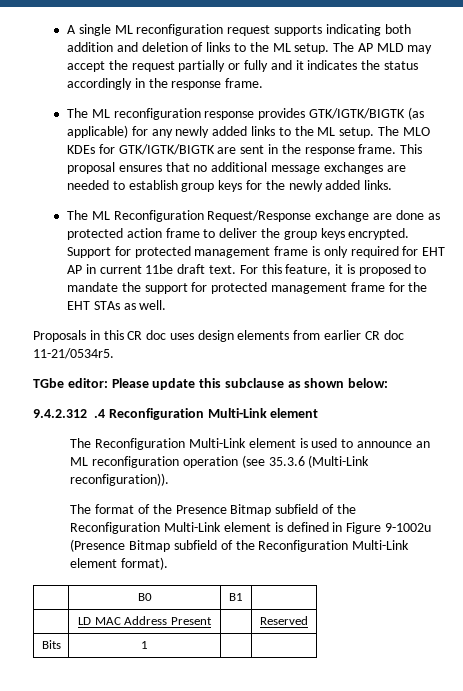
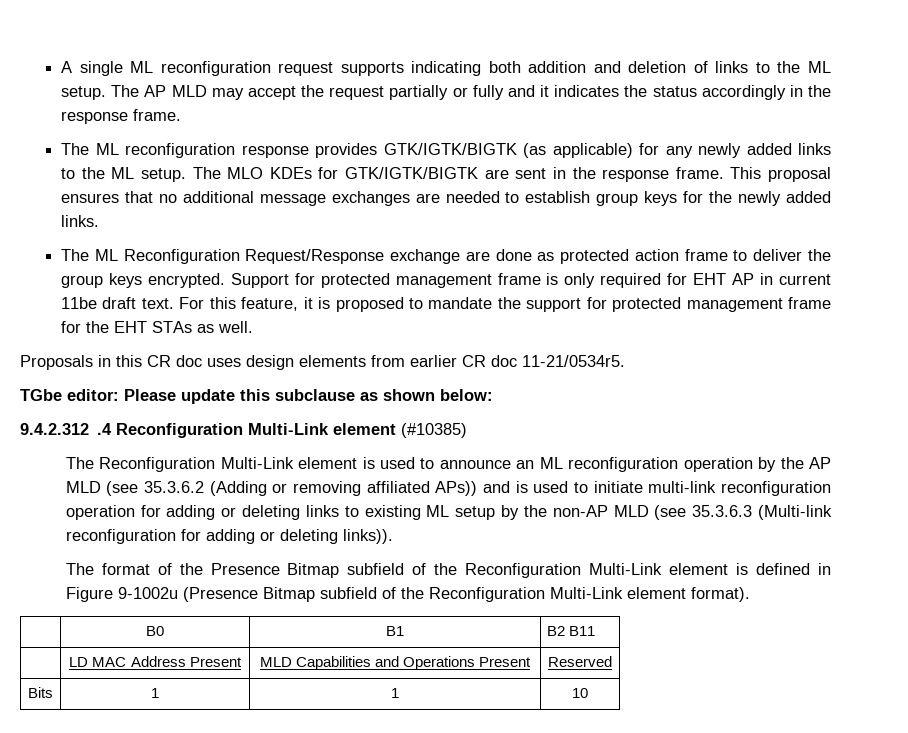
(319, 413) none -> [401,423,468,438] (#10385)
[241,455,370,468] [70,473,170,486] (see 35.3.6 (Multi-Link reconfiguration)). -> [758,457,832,472] [65,481,831,496] [65,505,832,520] [65,529,393,544] by the AP MLD (see 35.3.6.2 (Adding or removing affiliated APs)) and is used to initiate multi-link reconfiguration operation for adding or deleting links to existing ML setup by the non-AP MLD (see 35.3.6.3 (Multi-link reconfiguration for adding or deleting links)).
(243, 597) none -> [547,626,596,636] B2 B11
(212, 621) none -> [259,656,532,670] MLD Capabilities and Operations Present
(148, 645) | -> [391,688,399,698] [571,688,588,698] 1 | 10

